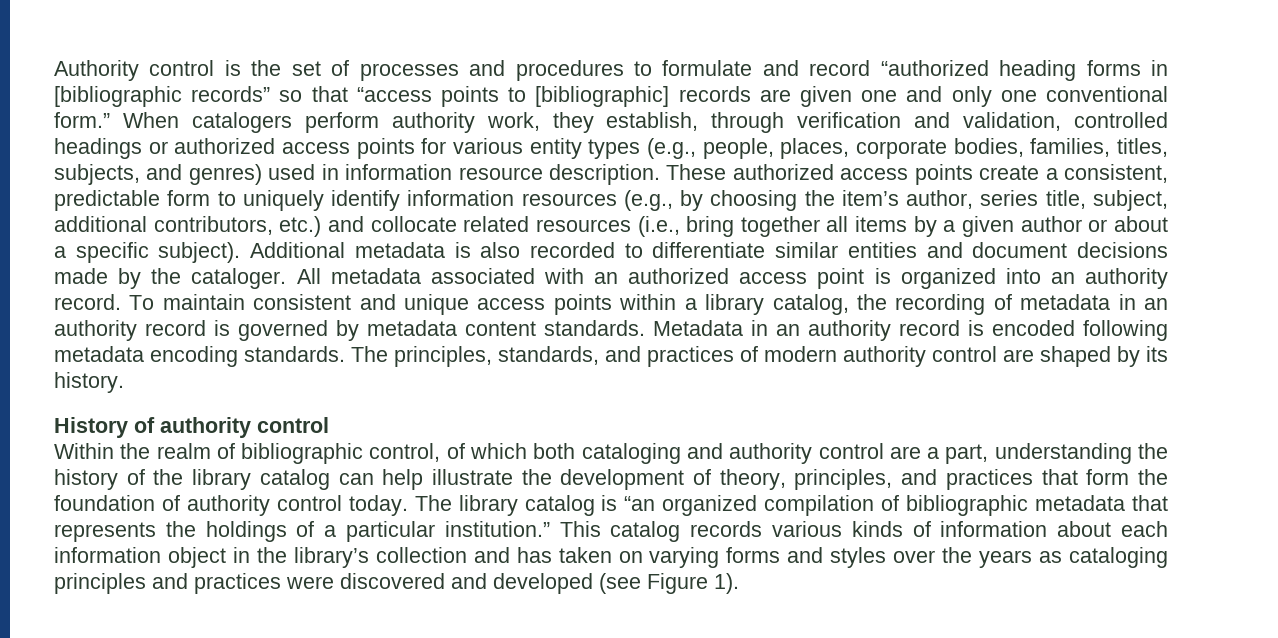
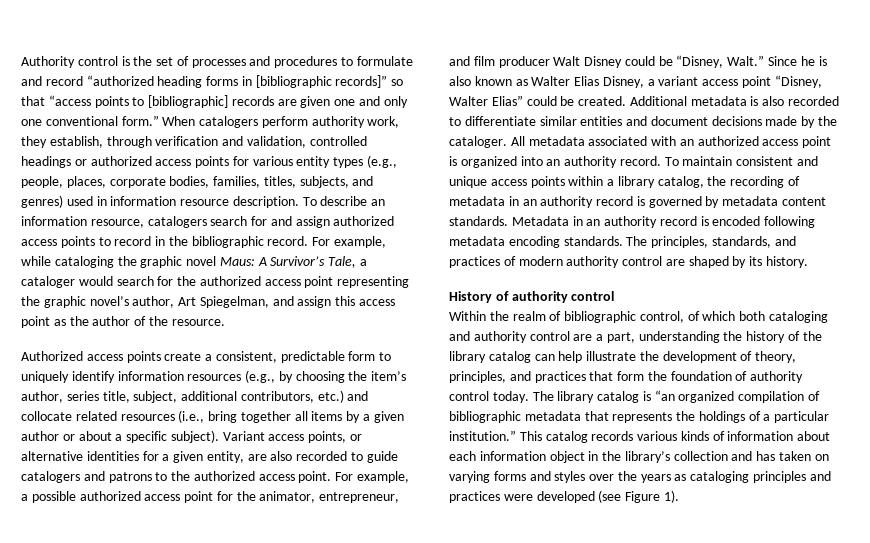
[191,86,271,102] records” -> [335,75,388,88] records]”
[666,164,834,180] These authorized -> [302,196,386,206] [21,216,395,228] [21,236,387,248] [21,256,368,268] [21,276,410,288] [21,296,396,308] [21,316,225,328] [21,351,83,361] To describe an information resource, catalogers search for and assign authorized access points to record in the bibliographic record. For example, while cataloging the graphic novel Maus: A Survivor’s Tale, a cataloger would search for the authorized access point representing the graphic novel’s author, Art Spiegelman, and assign this access point as the author of the resource. // Authorized
(241, 252) none -> [222,431,363,443] [21,451,398,463] [21,471,410,483] [21,491,400,503] [449,55,827,68] [449,75,822,88] [449,95,627,106] Variant access points, or alternative identities for a given entity, are also recorded to guide catalogers and patrons to the authorized access point. For example, a possible authorized access point for the animator, entrepreneur, and film producer Walt Disney could be “Disney, Walt.” Since he is also known as Walter Elias Disney, a variant access point “Disney, Walter Elias” could be created.
[340,573,487,589] discovered and -> (533, 497) none

